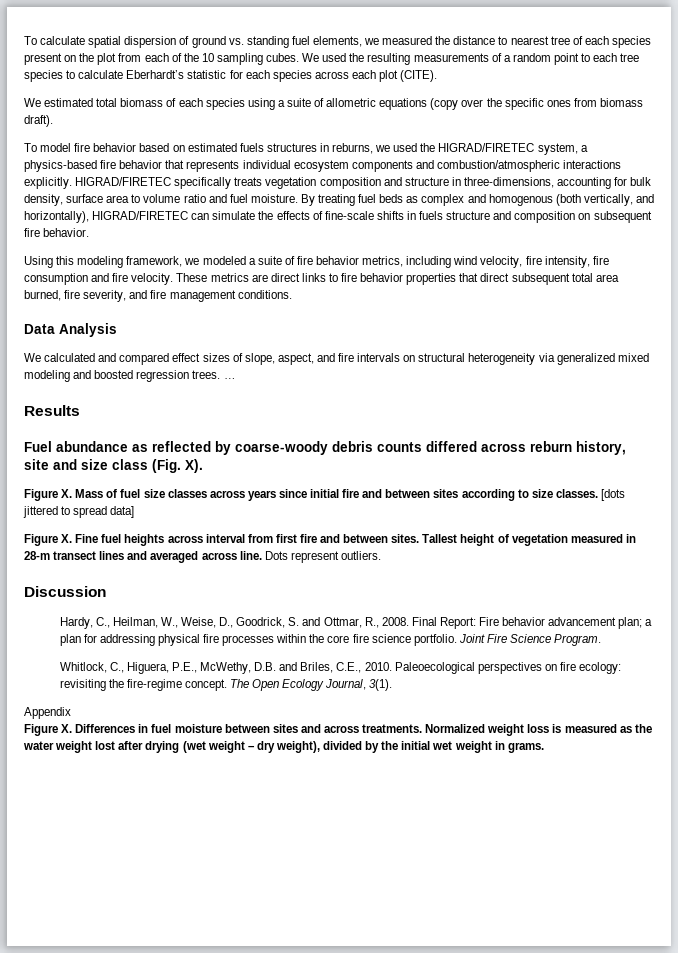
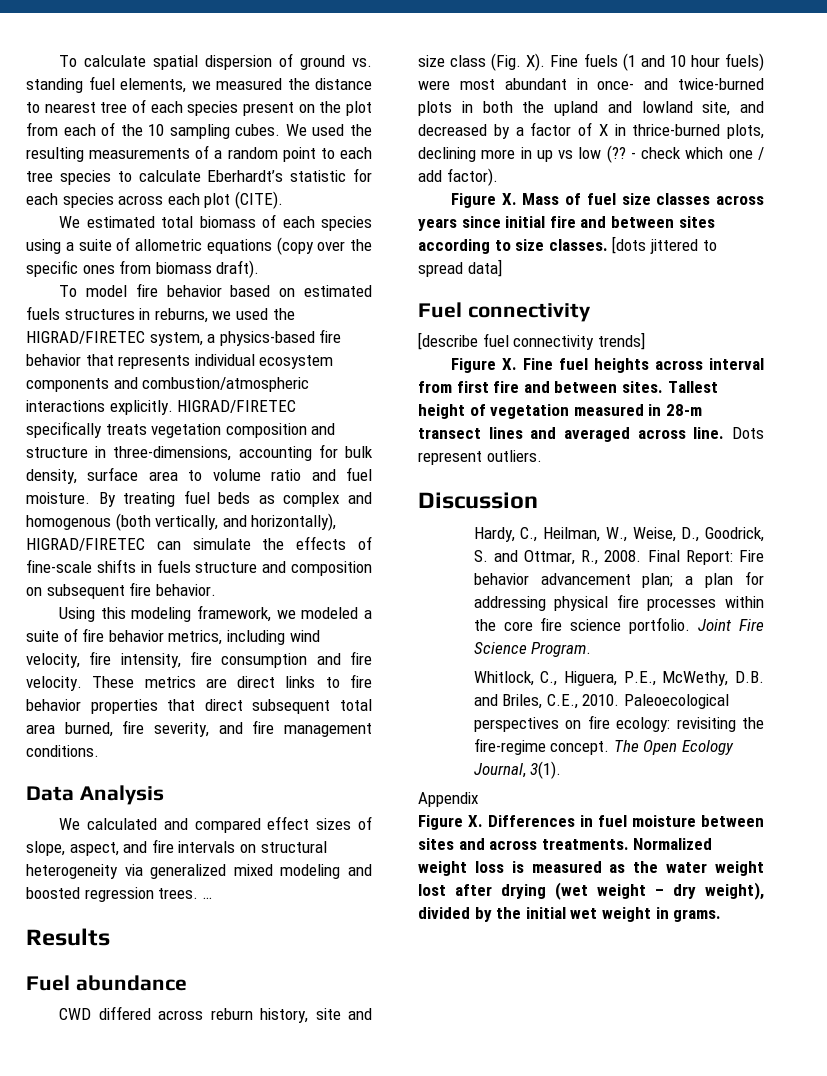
[132,441,422,455] as reflected by coarse-woody debris counts -> [59,1008,92,1020] // CWD
(203, 466) none -> [550,53,764,71] [418,78,764,90] [418,101,764,116] [418,122,764,139] [418,145,764,163] [418,168,498,186] Fine fuels (1 and 10 hour fuels) were most abundant in once- and twice-burned plots in both the upland and lowland site, and decreased by a factor of X in thrice-burned plots, declining more in up vs low (?? - check which one / add factor).
(135, 512) none -> [418,302,591,322] [418,332,645,350] // Fuel connectivity // [describe fuel connectivity trends]

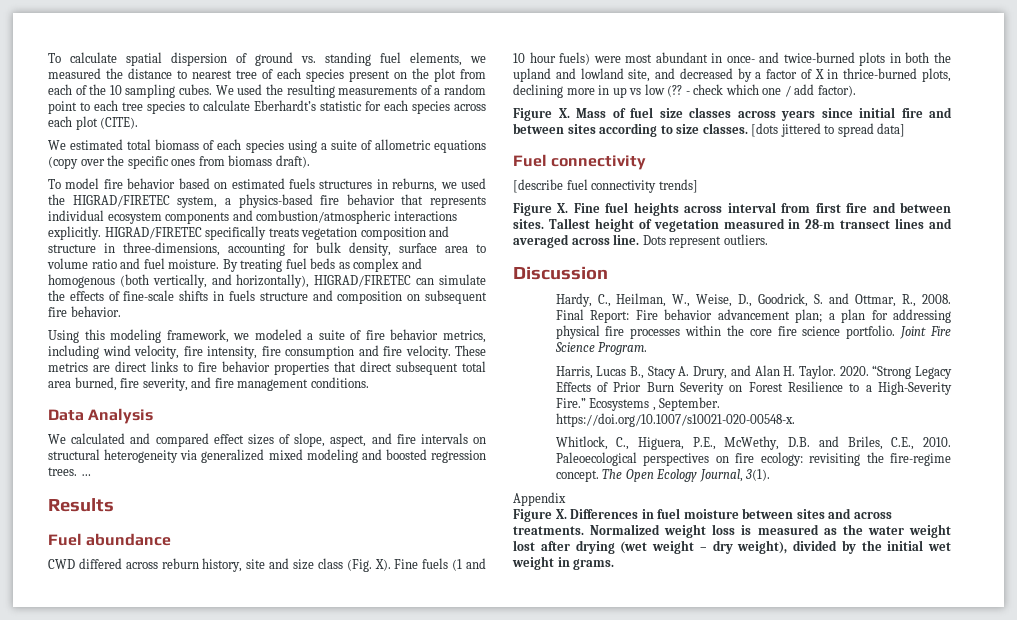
(592, 649) none -> [555,365,952,379] [555,381,952,395] [555,397,721,411] [555,413,795,427] // Harris, Lucas B., Stacy A. Drury, and Alan H. Taylor. 2020. “Strong Legacy Effects of Prior Burn Severity on Forest Resilience to a High-Severity Fire.” Ecosystems , September. https://doi.org/10.1007/s10021-020-00548-x.

